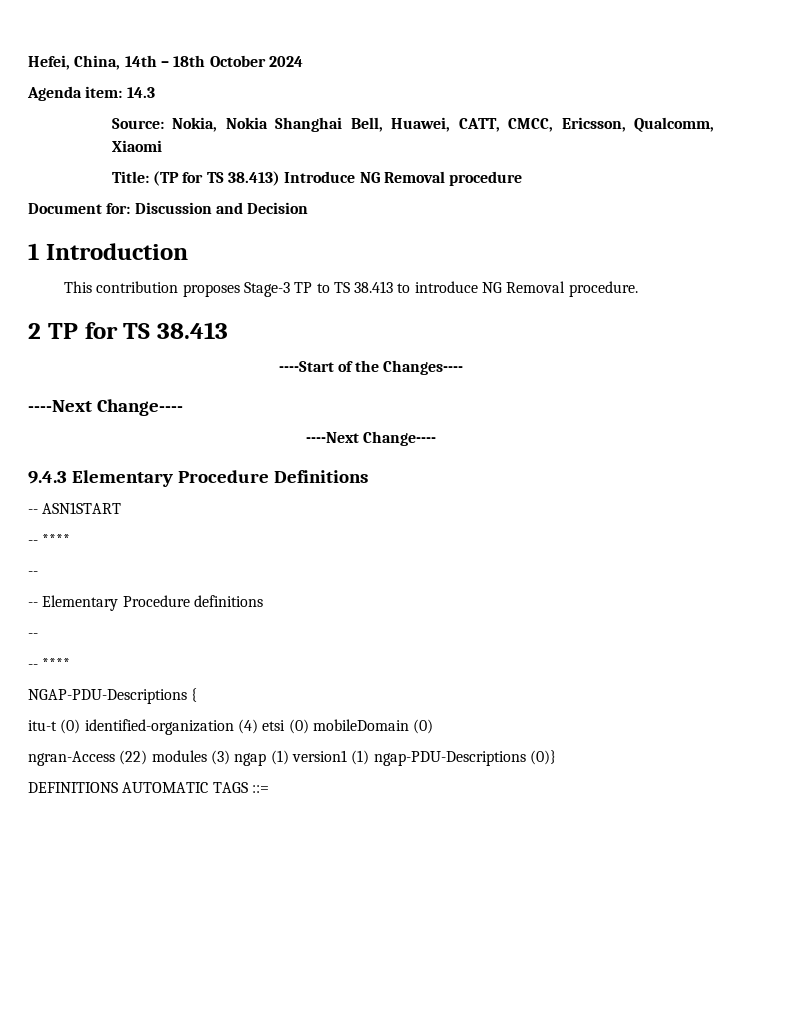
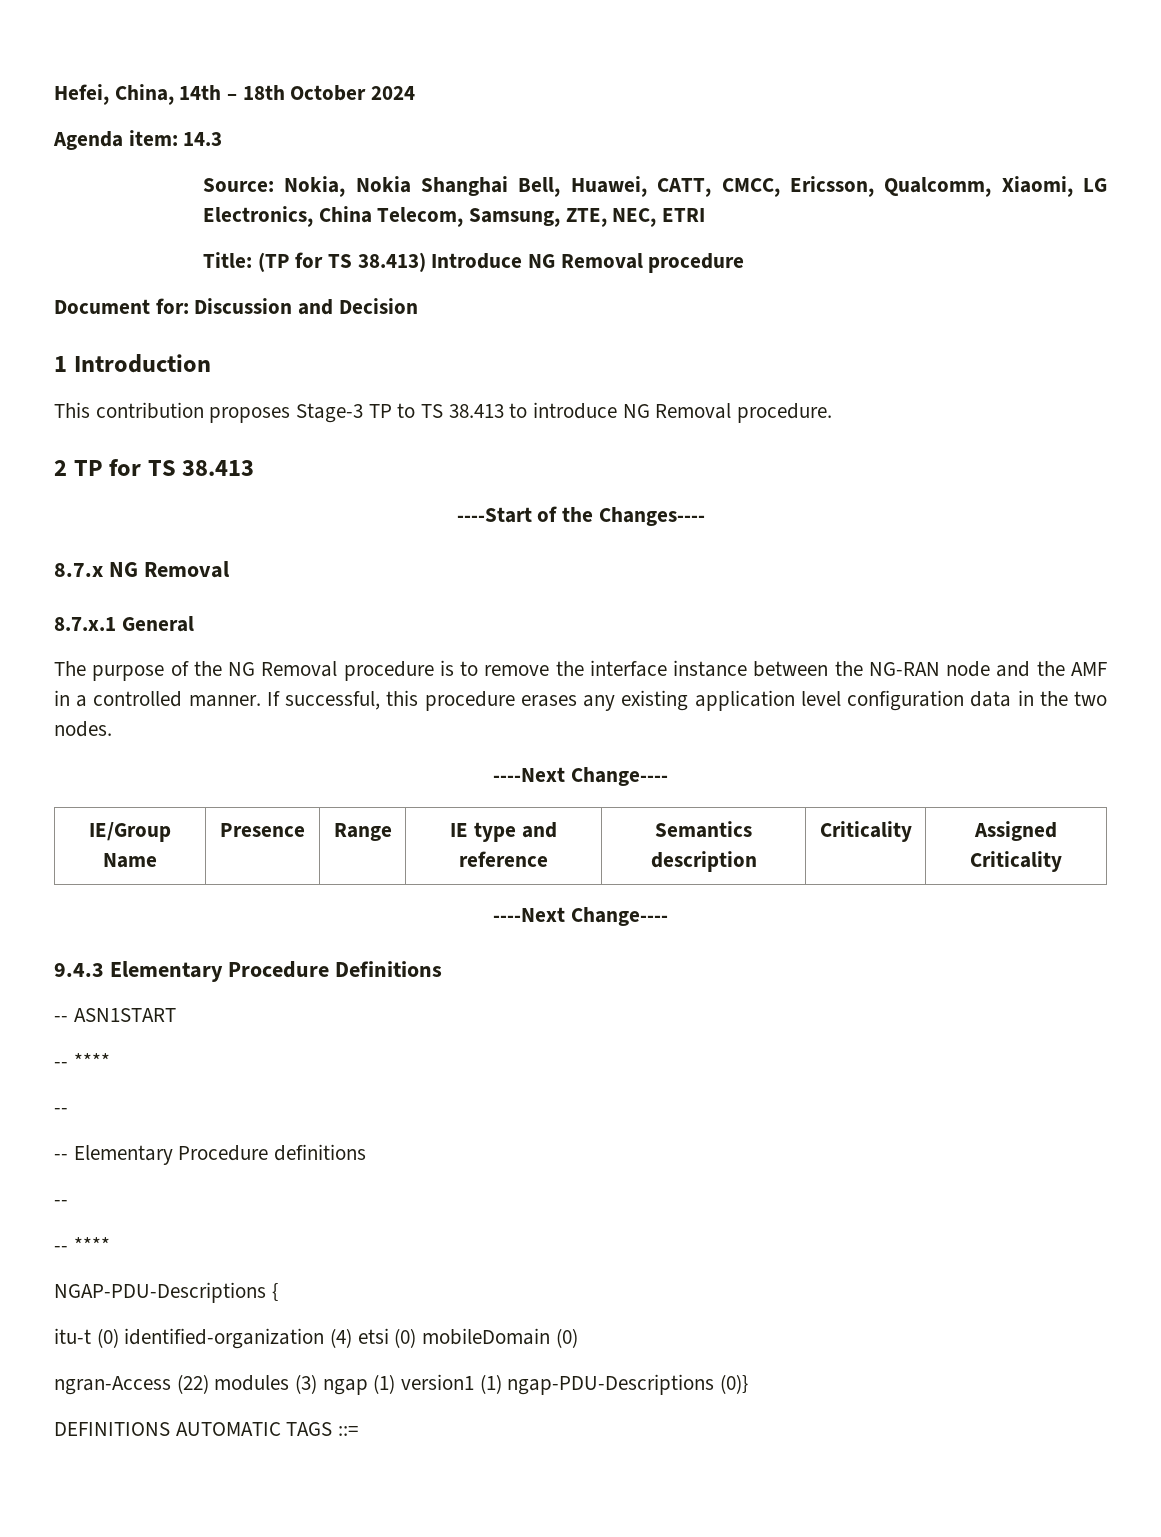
[111,140,162,152] Xiaomi -> [1001,176,1107,197] [202,206,706,227] Xiaomi, LG Electronics, China Telecom, Samsung, ZTE, NEC, ETRI
[28,399,183,416] ----Next Change---- -> [54,561,230,578] [54,616,194,632] [54,660,1108,681] [54,690,1107,711] [54,721,112,737] [493,767,668,786] [89,822,171,842] [103,853,157,868] [220,823,305,837] [333,823,392,841] [450,822,557,842] [459,851,548,867] [655,821,752,838] [650,851,757,872] [819,821,912,842] [974,821,1057,841] [970,851,1062,872] 8.7.x NG Removal // 8.7.x.1 General // The purpose of the NG Removal procedure is to remove the interface instance between the NG-RAN node and the AMF in a controlled manner. If successful, this procedure erases any existing application level configuration data in the two nodes. // ----Next Change---- // IE/Group Name | Presence | Range | IE type and reference | Semantics description | Criticality | Assigned Criticality

